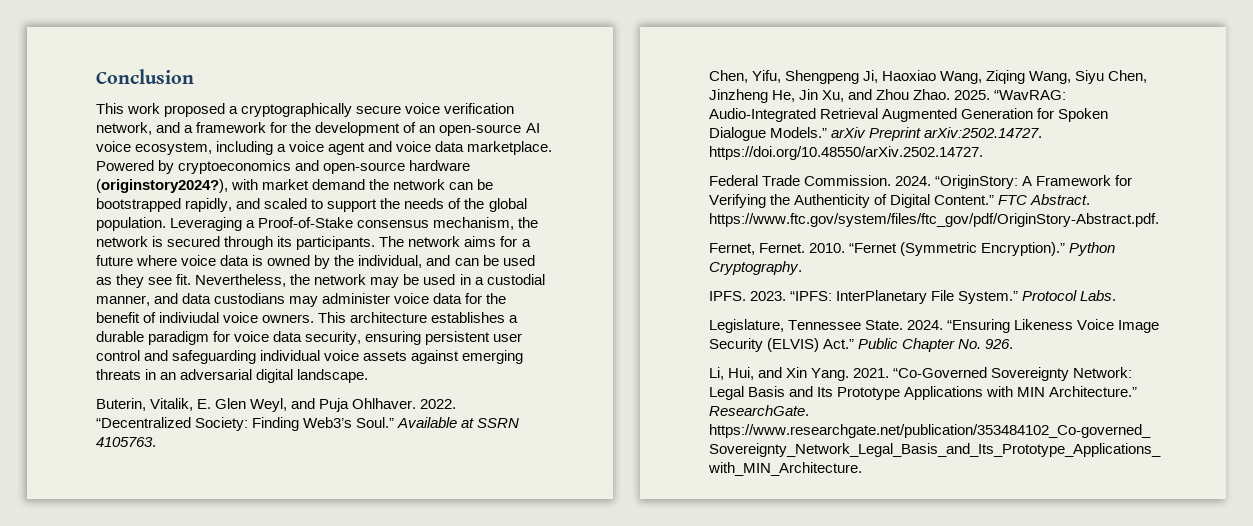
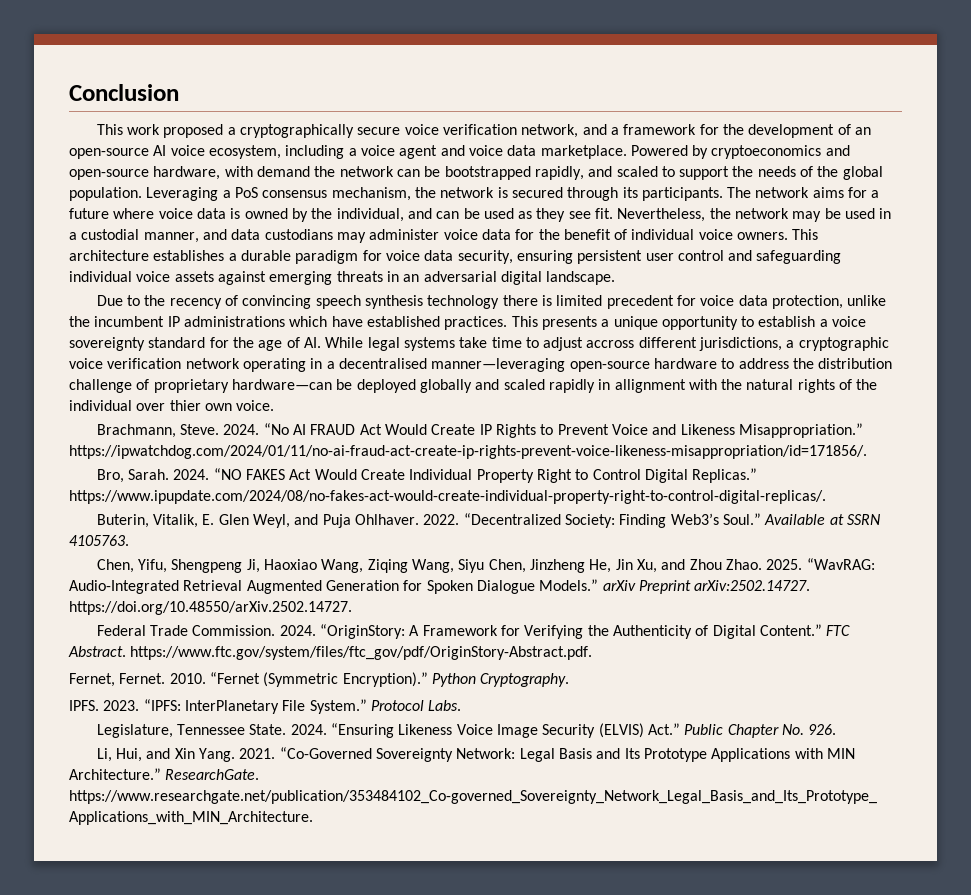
[409,160,471,171] [96,179,310,193] hardware (originstory2024?), with market -> [153,166,253,180] hardware, with
[258,217,354,228] Proof-of-Stake -> [234,187,258,198] PoS
[159,312,220,323] indiviudal -> [631,229,695,240] individual
(369, 376) none -> [96,295,887,309] [69,316,867,330] [69,337,889,351] [69,358,893,372] [69,379,878,393] [69,400,275,411] [96,423,863,438] [69,445,867,459] [96,468,758,483] [69,490,826,504] // Due to the recency of convincing speech synthesis technology there is limited precedent for voice data protection, unlike the incumbent IP administrations which have established practices. This presents a unique opportunity to establish a voice sovereignty standard for the age of AI. While legal systems take time to adjust accross different jurisdictions, a cryptographic voice verification network operating in a decentralised manner—leveraging open-source hardware to address the distribution challenge of proprietary hardware—can be deployed globally and scaled rapidly in allignment with the natural rights of the individual over thier own voice. // Brachmann, Steve. 2024. “No AI FRAUD Act Would Create IP Rights to Prevent Voice and Likeness Misappropriation.” https://ipwatchdog.com/2024/01/11/no-ai-fraud-act-create-ip-rights-prevent-voice-likeness-misappropriation/id=171856/. // Bro, Sarah. 2024. “NO FAKES Act Would Create Individual Property Right to Control Digital Replicas.” https://www.ipupdate.com/2024/08/no-fakes-act-would-create-individual-property-right-to-control-digital-replicas/.

